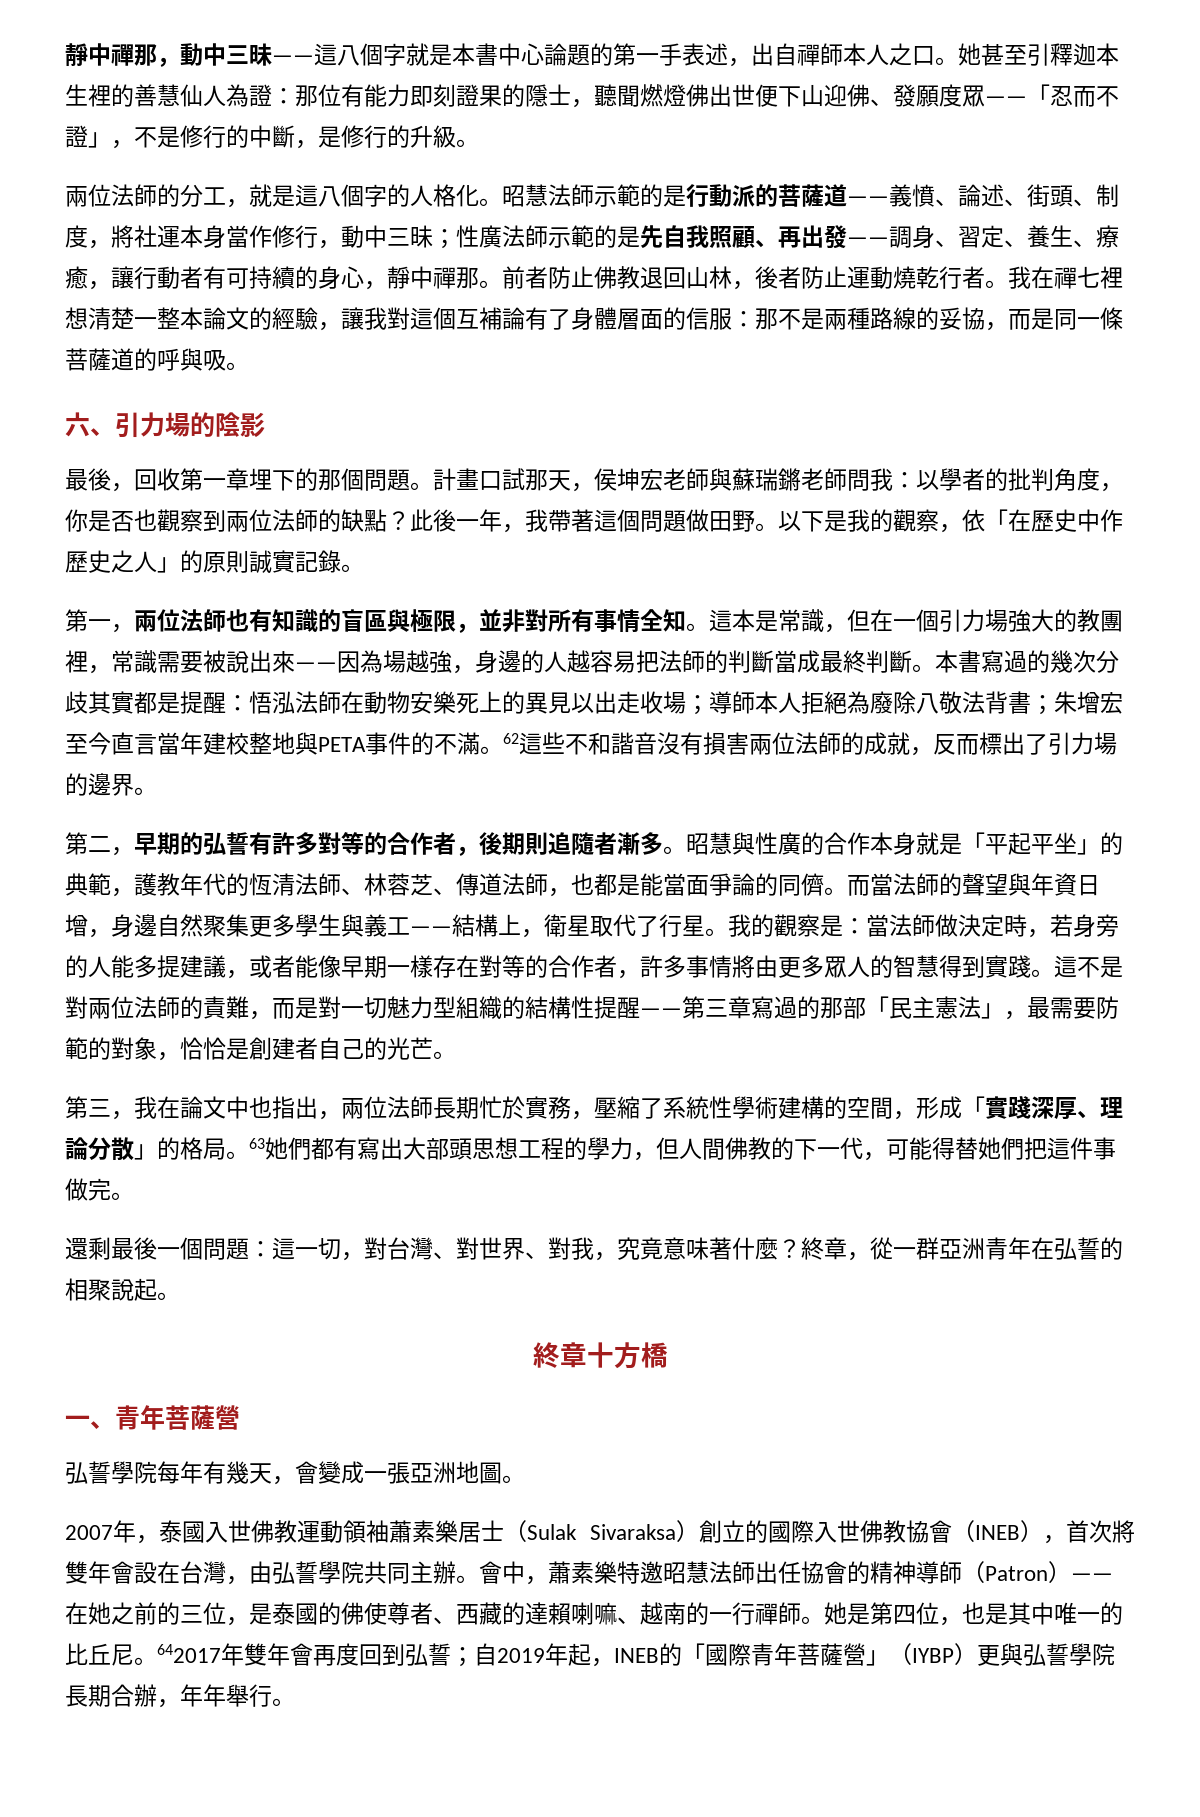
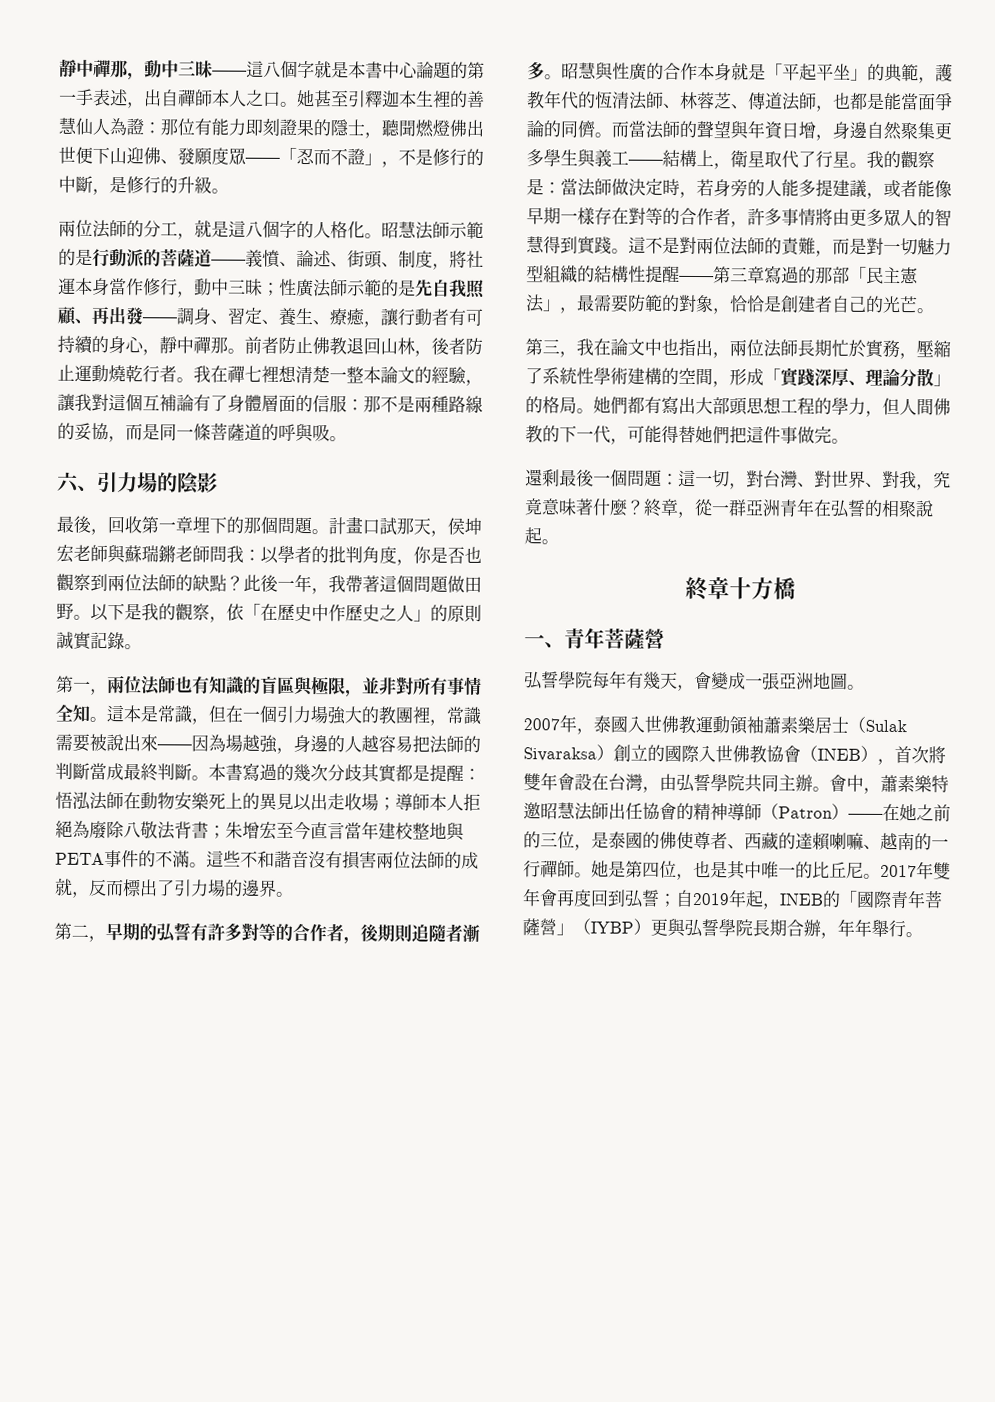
[503,733,519,744] 62 -> (207, 865) none
[249,1138,265,1149] 63 -> (594, 411) none
[157,1644,221,1663] 642017 -> [880,864,917,878] 2017

